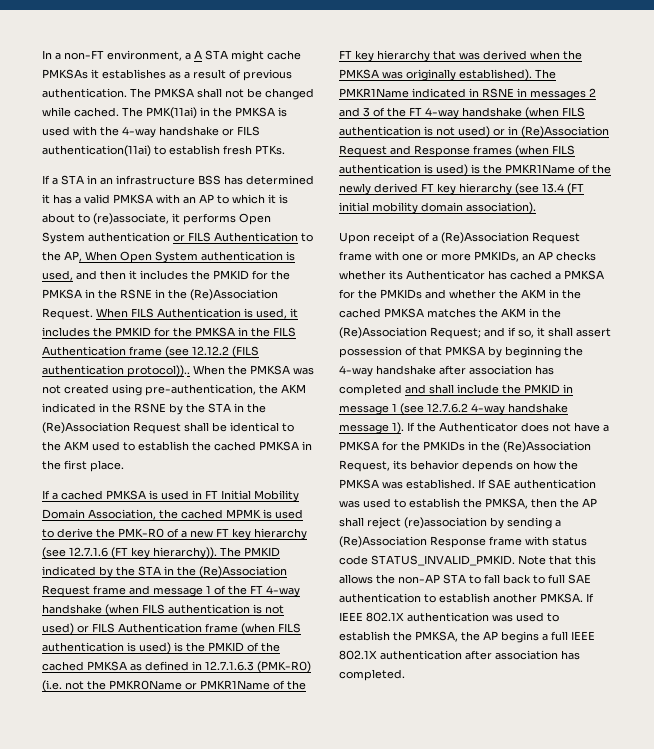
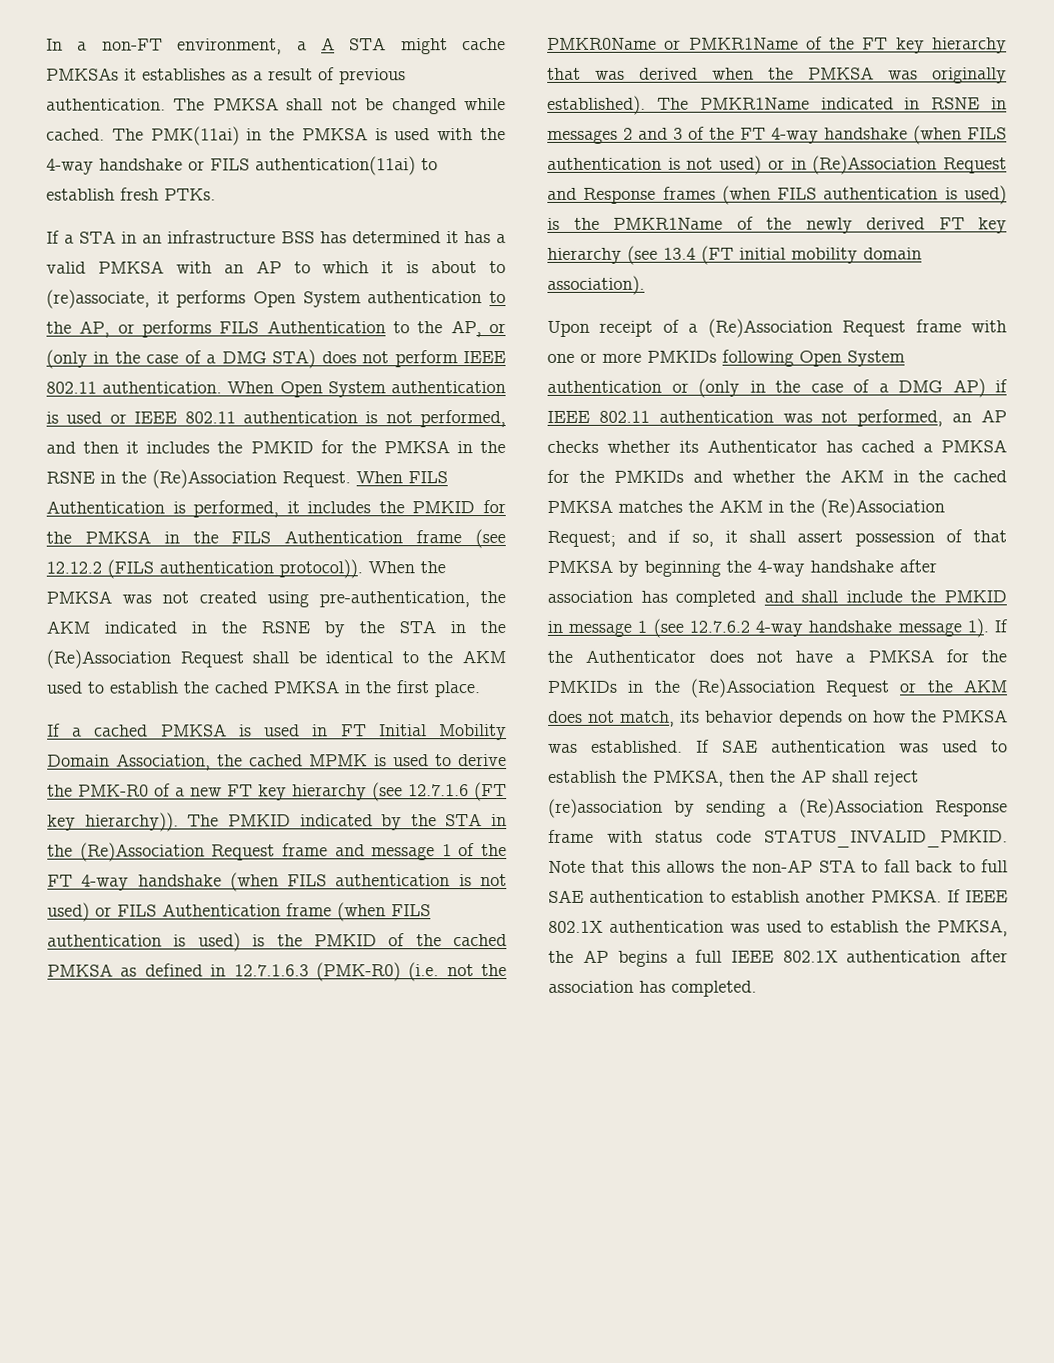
[173,234,185,242] or -> [489,291,507,304] [46,320,212,338] to the AP, or performs
(82, 256) none -> [488,323,506,334] [46,349,506,369] [46,381,223,394] or (only in the case of a DMG STA) does not perform IEEE 802.11 authentication.
[42,270,73,281] used, -> [66,410,506,428] used or IEEE 802.11 authentication is not performed,
[256,308,287,319] used, -> [193,500,280,518] performed,
[127,365,190,377] protocol)).. -> [279,559,363,579] protocol)).
[474,251,519,262] PMKIDs, -> [647,349,905,367] [547,378,1008,398] [547,409,944,427] PMKIDs following Open System authentication or (only in the case of a DMG AP) if IEEE 802.11 authentication was not performed,
[339,460,390,472] Request, -> [825,679,1008,697] [548,710,675,727] Request or the AKM does not match,

